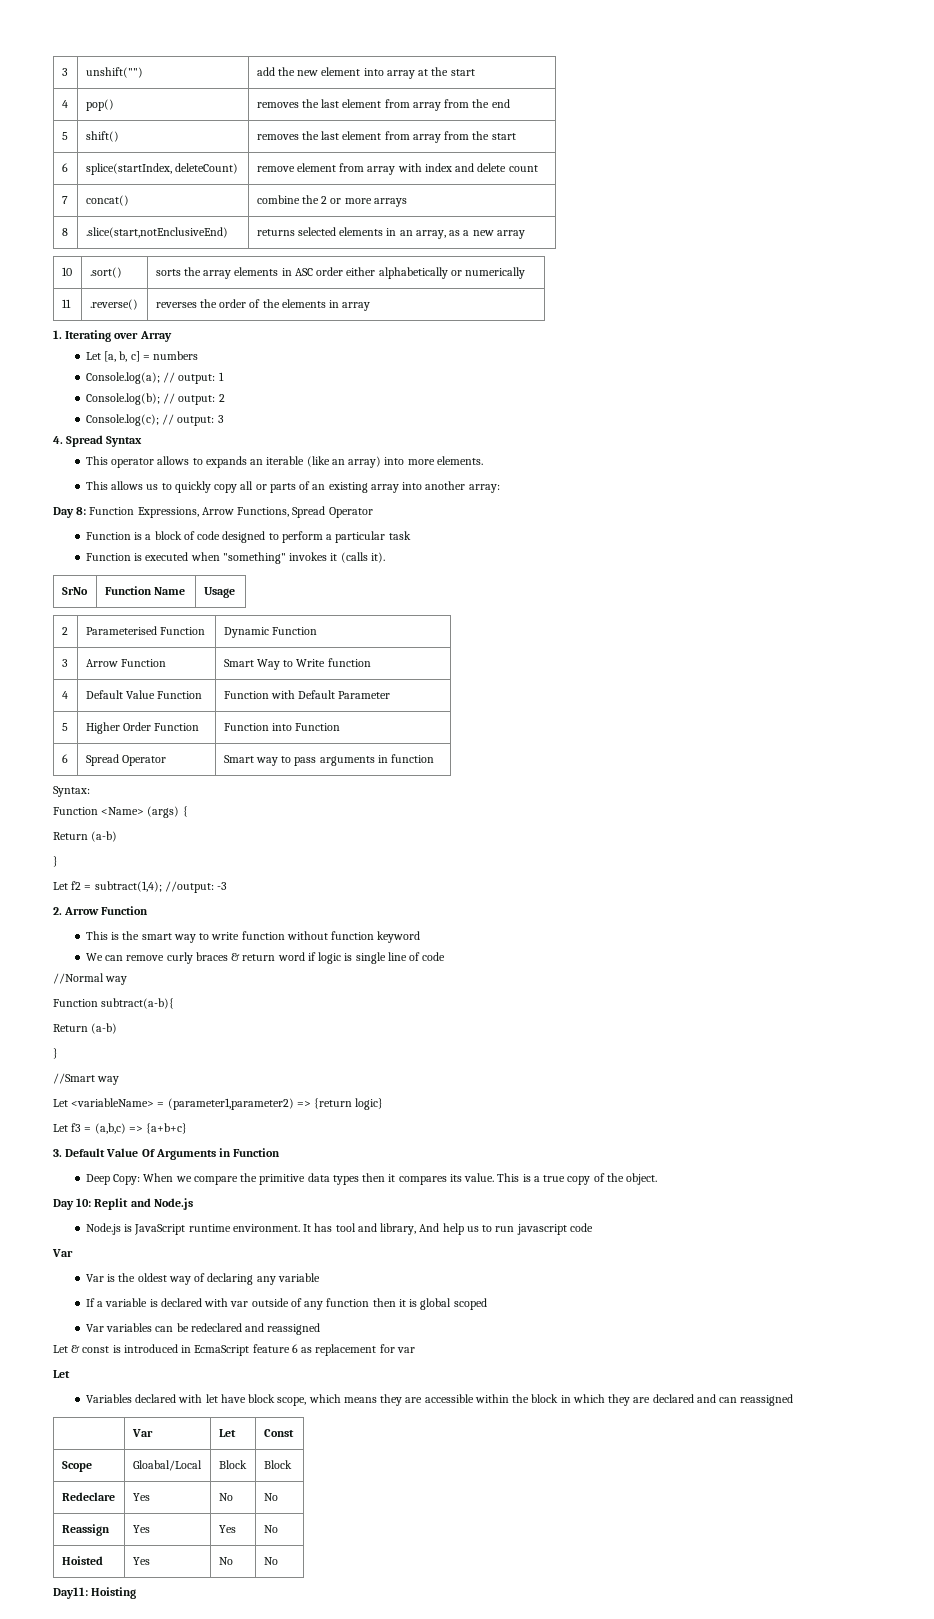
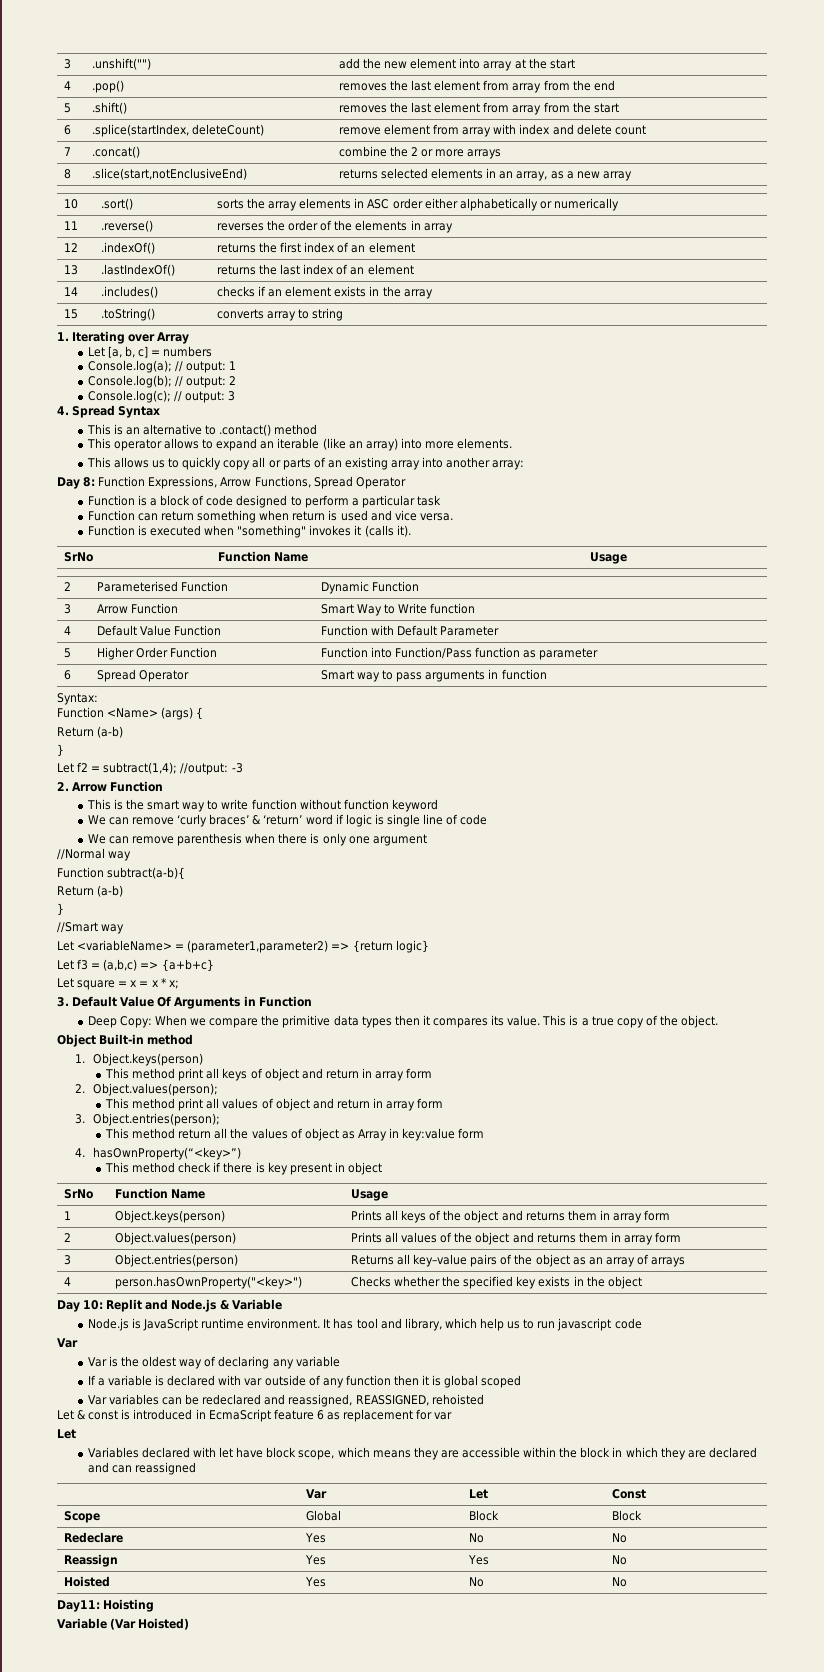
[61,68,68,76] [85,67,143,78] 3 | unshift("") -> [63,59,71,69] [91,58,151,70] 3 | .unshift("")
[85,99,114,111] pop() -> [91,80,124,93] .pop()
[85,131,119,142] shift() -> [91,102,127,114] .shift()
[85,163,172,175] splice(startIndex, -> [91,124,189,137] .splice(startIndex,
[85,195,129,206] concat() -> [91,146,140,158] .concat()
(371, 306) none -> [63,243,78,252] [100,242,155,254] [216,242,415,253] [63,265,78,275] [100,264,175,276] [216,264,414,275] [63,287,78,296] [100,286,158,298] [216,286,433,299] [63,309,78,319] [100,308,155,321] [216,308,344,321] // 12 | .indexOf() | returns the first index of an element // 13 | .lastIndexOf() | returns the last index of an element // 14 | .includes() | checks if an element exists in the array // 15 | .toString() | converts array to string
(143, 441) none -> [86,424,318,436] // This is an alternative to .contact() method
[205,456,247,468] expands -> [216,438,258,451] expand
(411, 535) none -> [87,510,453,523] // Function can return something when return is used and vice versa.
[295,723,341,731] Function -> [395,647,599,660] Function/Pass function as parameter
[166,952,276,964] curly braces & return -> [177,814,303,827] ‘curly braces’ & ‘return’
(446, 956) none -> [87,833,427,846] // We can remove parenthesis when there is only one argument
(188, 1128) none -> [57,978,179,990] // Let square = x = x * x;
(658, 1179) none -> [57,1034,194,1047] [75,1053,204,1066] [105,1068,433,1081] [75,1083,219,1096] [105,1098,444,1111] [75,1113,221,1126] [105,1128,485,1141] [75,1147,242,1160] [105,1162,383,1175] [63,1189,93,1199] [114,1188,205,1199] [350,1189,388,1201] [63,1211,71,1220] [114,1210,225,1223] [350,1210,671,1223] [63,1233,71,1242] [114,1232,236,1245] [350,1232,682,1245] [63,1255,71,1265] [114,1254,238,1267] [350,1254,686,1267] [63,1277,71,1286] [114,1276,302,1289] [350,1276,642,1289] // Object Built-in method // 1. Object.keys(person) // This method print all keys of object and return in array form // 2. Object.values(person); // This method print all values of object and return in array form // 3. Object.entries(person); // This method return all the values of object as Array in key:value form // 4. hasOwnProperty(“<key>”) // This method check if there is key present in object // SrNo | Function Name | Usage // 1 | Object.keys(person) | Prints all keys of the object and returns them in array form // 2 | Object.values(person) | Prints all values of the object and returns them in array form // 3 | Object.entries(person) | Returns all key–value pairs of the object as an array of arrays // 4 | person.hasOwnProperty("<key>") | Checks whether the specified key exists in the object
(193, 1204) none -> [219,1299,282,1310] & Variable
[419,1223,440,1232] And -> [444,1318,477,1329] which
[267,1323,321,1335] reassigned -> [288,1394,484,1407] reassigned, REASSIGNED, rehoisted
[132,1460,202,1471] Gloabal/Local -> [305,1510,341,1521] Global
(137, 1593) none -> [57,1618,190,1630] // Variable (Var Hoisted)

